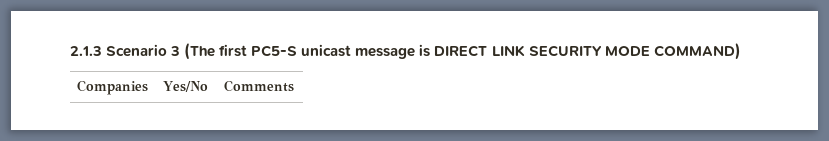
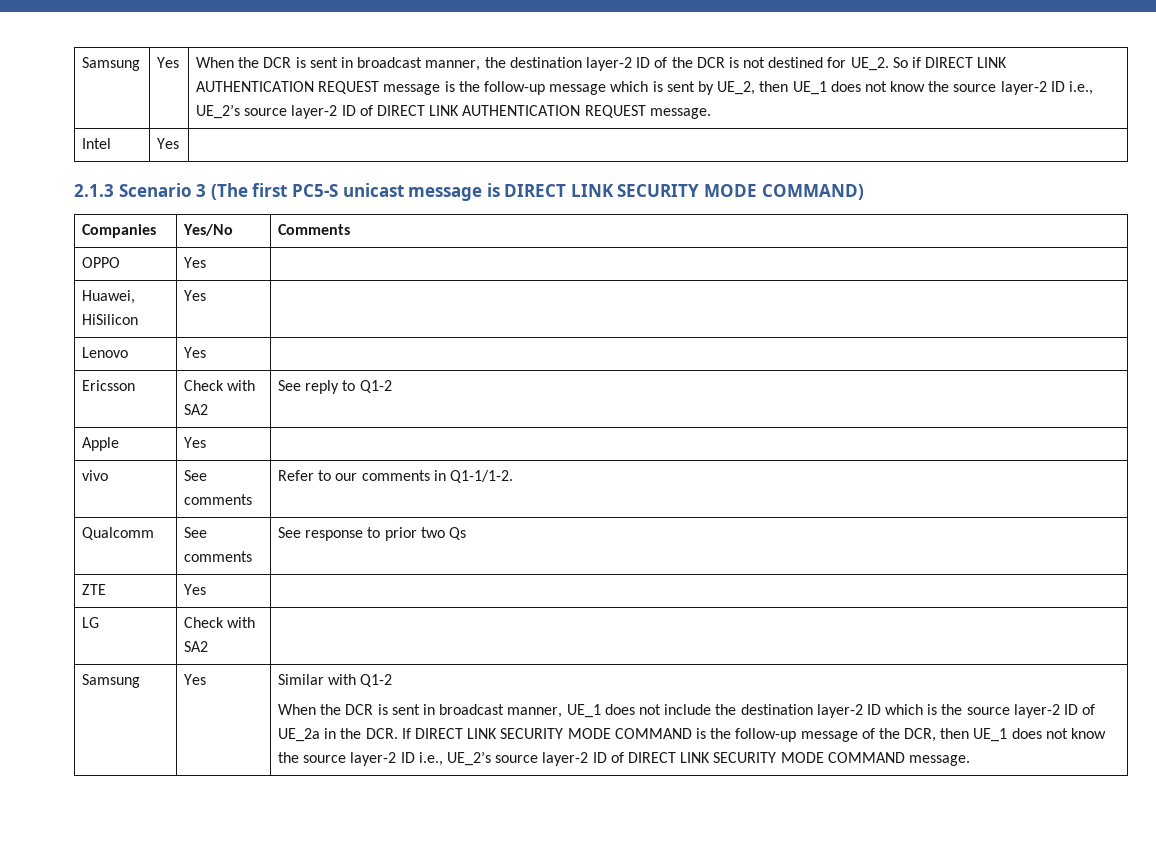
(70, 51) none -> [82,57,141,71] [157,57,180,68] [196,57,1008,71] [196,81,1093,95] [196,104,711,119] [82,138,112,149] [157,138,180,149] Samsung | Yes | When the DCR is sent in broadcast manner, the destination layer-2 ID of the DCR is not destined for UE_2. So if DIRECT LINK AUTHENTICATION REQUEST message is the follow-up message which is sent by UE_2, then UE_1 does not know the source layer-2 ID i.e., UE_2’s source layer-2 ID of DIRECT LINK AUTHENTICATION REQUEST message. // Intel | Yes | //
(295, 86) none -> [82,257,121,268] [184,257,207,268] [82,290,136,304] [82,314,139,325] [184,290,207,301] [82,347,129,358] [184,347,207,358] [82,380,136,391] [184,380,256,391] [184,404,209,415] [278,380,392,394] [82,437,120,451] [184,437,207,448] [82,470,109,481] [184,470,208,481] [184,494,253,505] [278,470,514,483] [82,527,155,540] [184,527,208,538] [184,551,253,562] [278,527,467,541] [82,584,107,595] [184,584,207,595] [82,617,100,628] [184,617,256,628] [184,641,209,652] [82,674,141,688] [184,674,207,685] [278,674,393,687] [278,704,1096,718] [278,728,1106,742] [278,751,970,766] // OPPO | Yes | // Huawei, HiSilicon | Yes | // Lenovo | Yes | // Ericsson | Check with SA2 | See reply to Q1-2 // Apple | Yes | // vivo | See comments | Refer to our comments in Q1-1/1-2. // Qualcomm | See comments | See response to prior two Qs // ZTE | Yes | // LG | Check with SA2 | // Samsung | Yes | Similar with Q1-2 // When the DCR is sent in broadcast manner, UE_1 does not include the destination layer-2 ID which is the source layer-2 ID of UE_2a in the DCR. If DIRECT LINK SECURITY MODE COMMAND is the follow-up message of the DCR, then UE_1 does not know the source layer-2 ID i.e., UE_2’s source layer-2 ID of DIRECT LINK SECURITY MODE COMMAND message.

